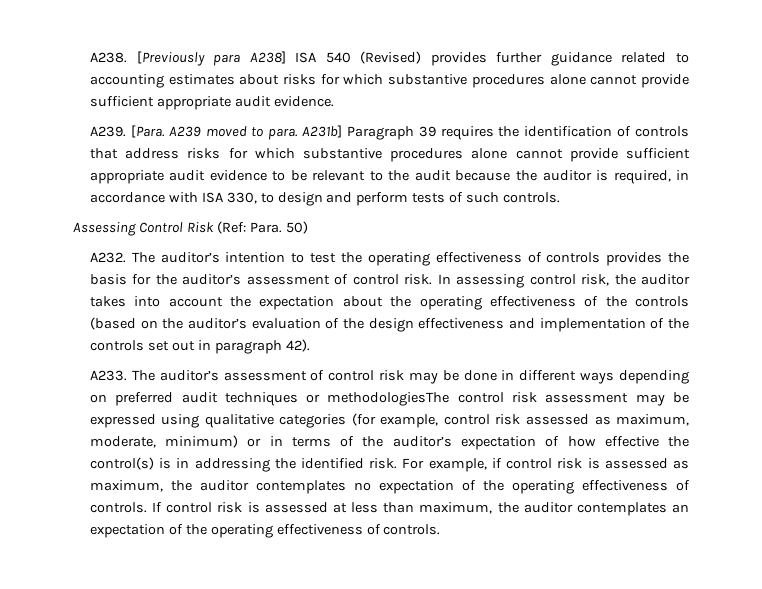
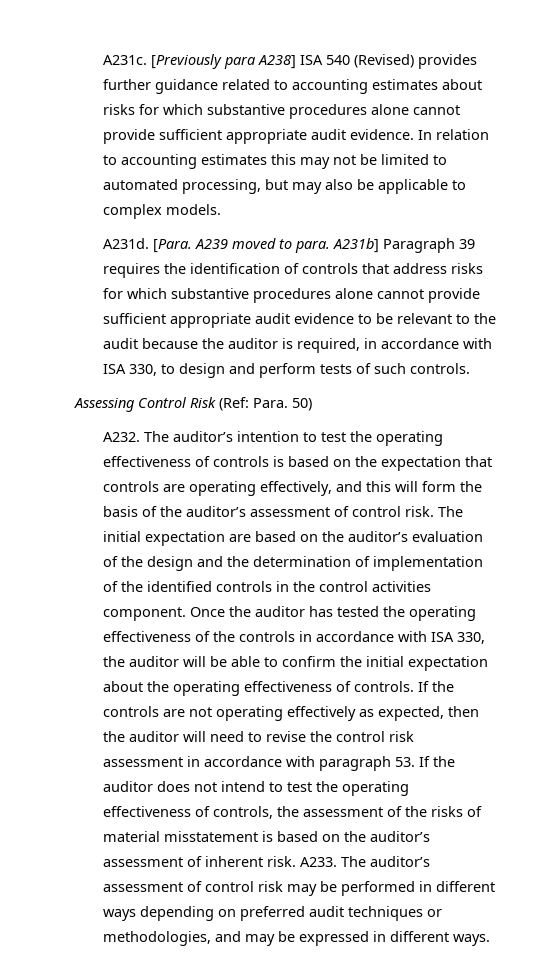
[89,52,127,63] A238. -> [102,55,147,65] A231c.
[89,126,126,137] // A239. -> [417,129,489,140] [102,154,447,169] [102,179,466,194] [102,204,221,219] [102,238,149,249] In relation to accounting estimates this may not be limited to automated processing, but may also be applicable to complex models. // A231d.
[606,252,663,266] provides -> [272,456,492,471] [102,481,456,496] is based on the expectation that controls are operating effectively, and this will form
[132,274,152,285] for -> [141,506,157,517] of
[437,274,690,288] [89,296,689,310] [89,317,136,330] In assessing control risk, the auditor takes into account the expectation about the operating effectiveness of the controls (based -> [437,506,463,517] [102,531,296,546] The initial expectation are based
[418,318,689,332] [89,339,310,354] effectiveness and implementation of the controls set out in paragraph 42). // -> [196,556,483,571] [102,581,431,592] [102,606,476,621] [102,631,485,644] [102,656,488,671] [102,681,454,696] [102,706,479,721] [102,731,414,742] [102,756,455,771] [102,781,409,796] [102,806,482,819] [102,831,430,842] [102,856,296,867] and the determination of implementation of the identified controls in the control activities component. Once the auditor has tested the operating effectiveness of the controls in accordance with ISA 330, the auditor will be able to confirm the initial expectation about the operating effectiveness of controls. If the controls are not operating effectively as expected, then the auditor will need to revise the control risk assessment in accordance with paragraph 53. If the auditor does not intend to test the operating effectiveness of controls, the assessment of the risks of material misstatement is based on the auditor’s assessment of inherent risk.
[463,370,497,381] done -> [340,881,415,896] performed
[327,392,689,406] [89,413,689,428] [89,435,689,450] [89,457,689,472] [89,480,690,494] [89,502,689,516] [89,524,441,538] methodologiesThe control risk assessment may be expressed using qualitative categories (for example, control risk assessed as maximum, moderate, minimum) or in terms of the auditor’s expectation of how effective the control(s) is in addressing the identified risk. For example, if control risk is assessed as maximum, the auditor contemplates no expectation of the operating effectiveness of controls. If control risk is assessed at less than maximum, the auditor contemplates an expectation of the operating effectiveness of controls. -> [102,931,490,946] methodologies, and may be expressed in different ways.

